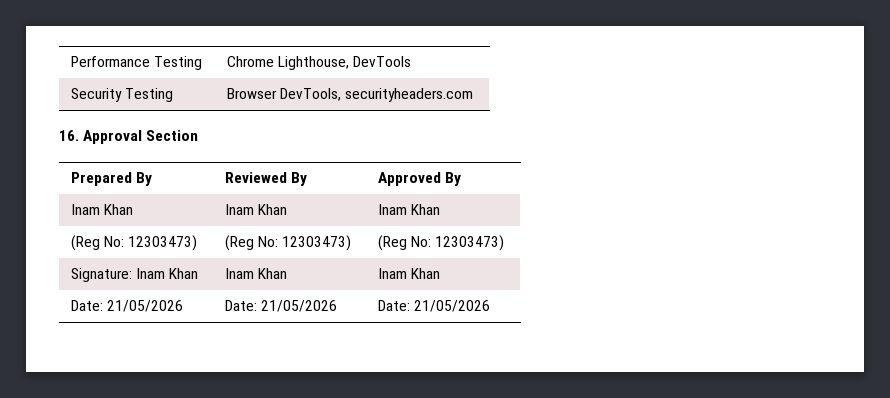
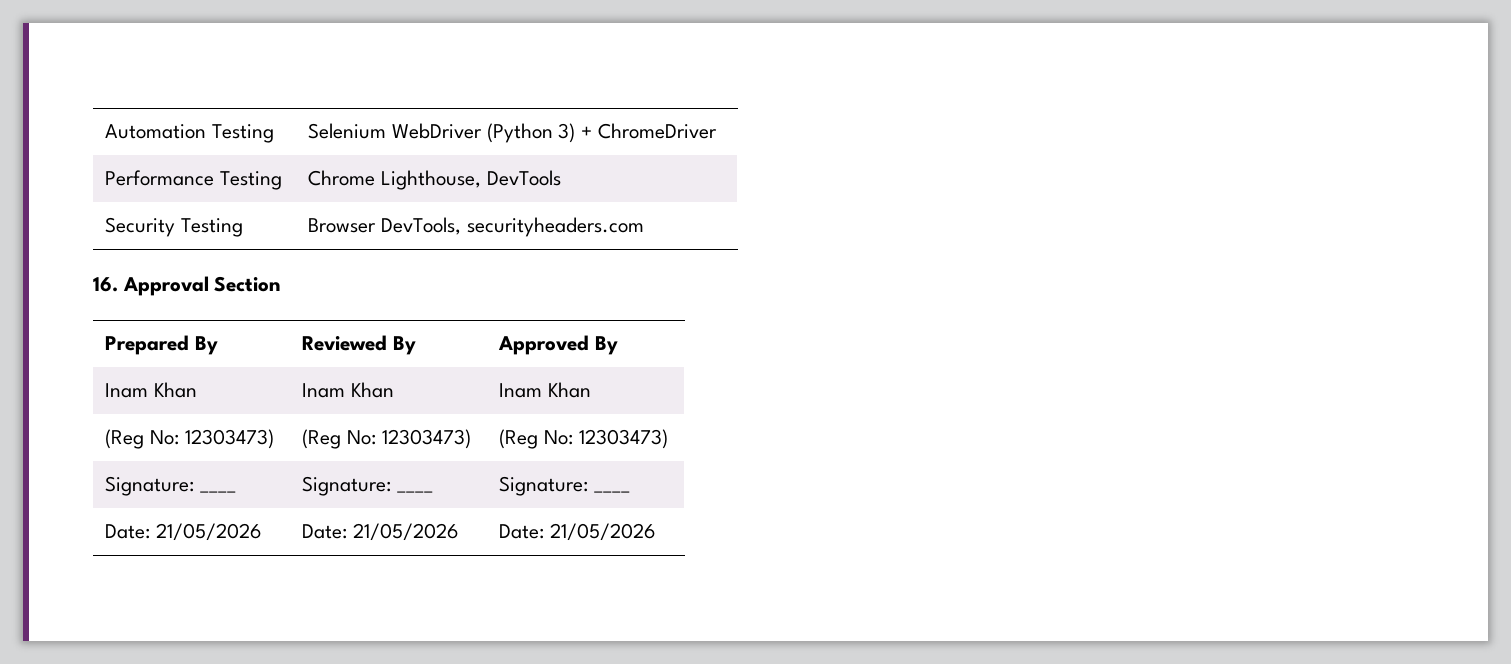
(70, 61) none -> [105,124,274,143] [308,123,717,143] Automation Testing | Selenium WebDriver (Python 3) + ChromeDriver //
[135,268,199,279] [224,268,287,279] [377,268,440,279] Inam Khan | Inam Khan | Inam Khan -> [199,491,236,493] [302,476,433,496] [499,476,630,496] ____ | Signature: ____ | Signature: ____

